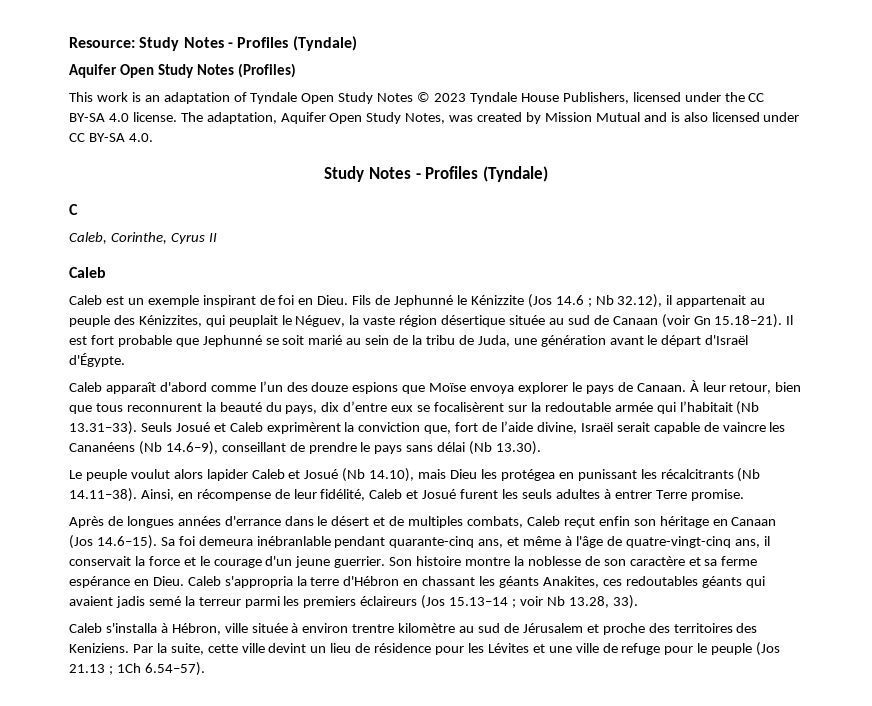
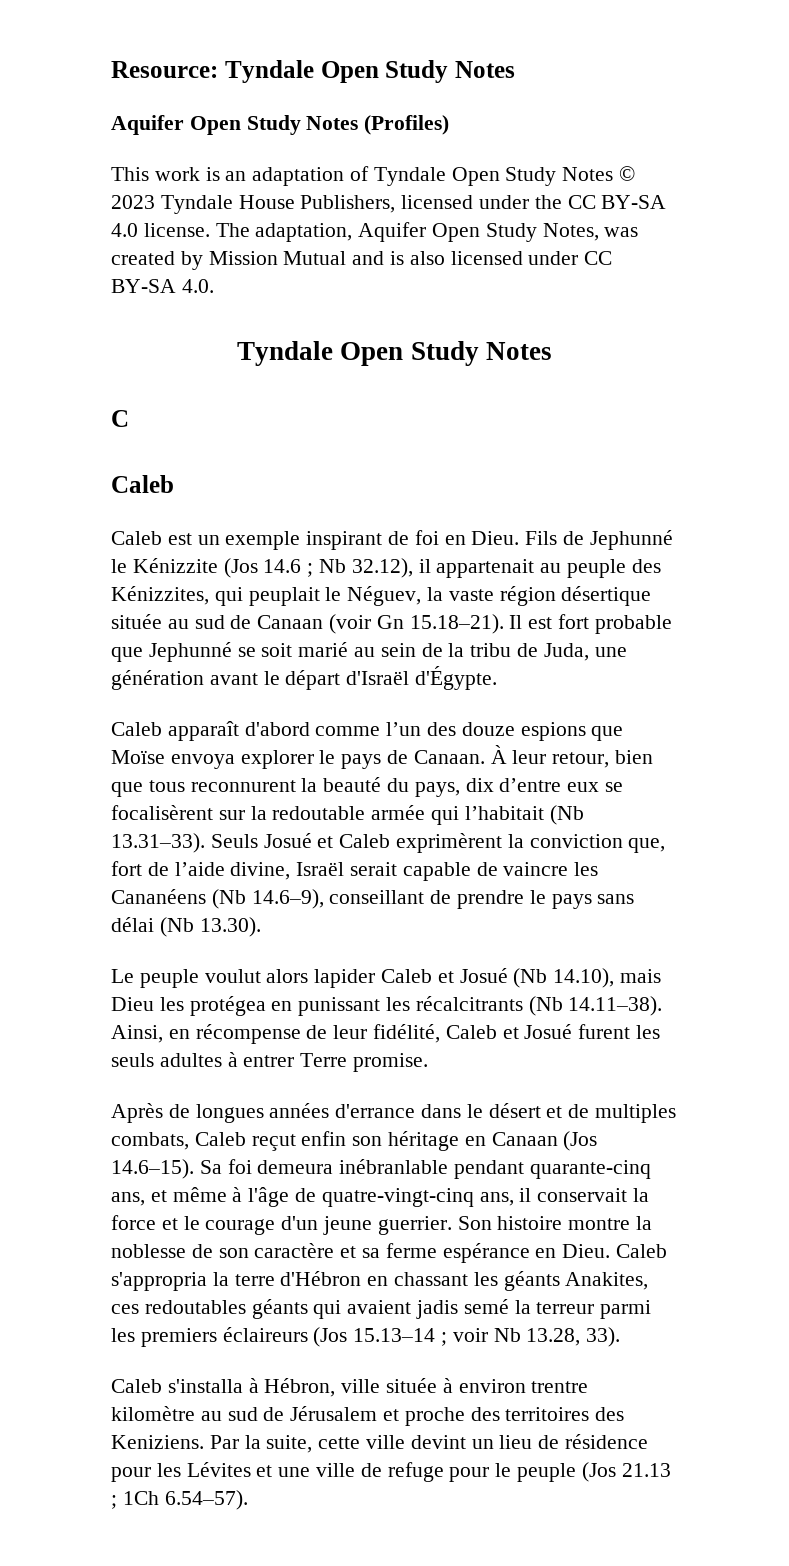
[139,36,357,51] Study Notes - Profiles (Tyndale) -> [224,60,515,83] Tyndale Open Study Notes
[324,166,548,182] [69,204,78,215] [69,232,217,244] Study Notes - Profiles (Tyndale) // C // Caleb, Corinthe, Cyrus II -> [237,341,552,366] [111,410,129,427] Tyndale Open Study Notes // C

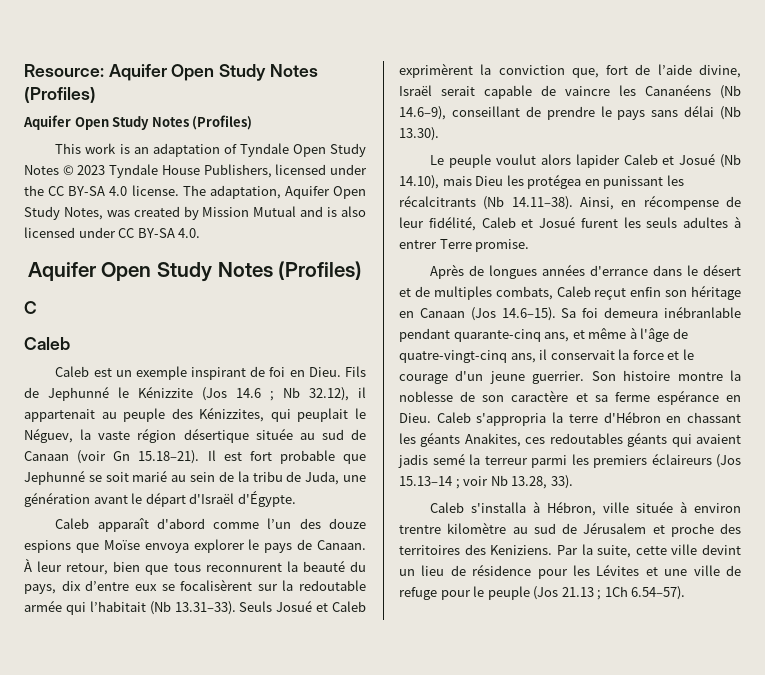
[224,60,515,83] Tyndale Open Study Notes -> [108,64,318,81] [24,87,96,103] Aquifer Open Study Notes (Profiles)
[237,341,552,366] Tyndale Open Study Notes -> [27,261,363,282] Aquifer Open Study Notes (Profiles)

